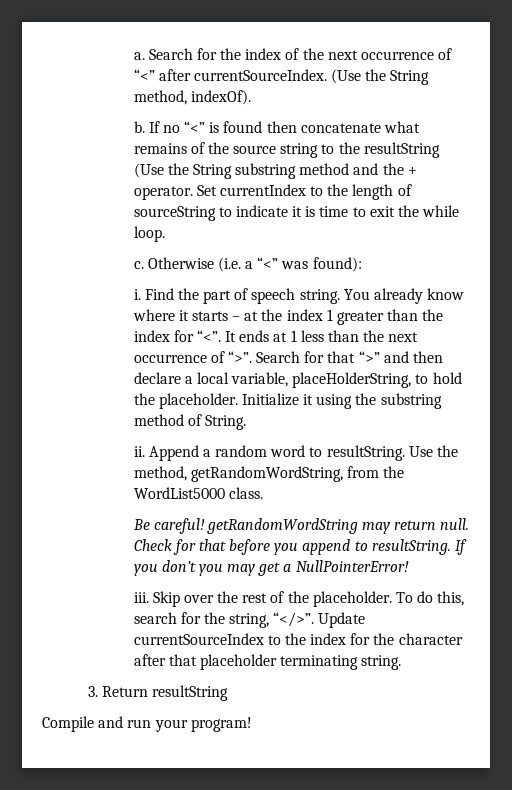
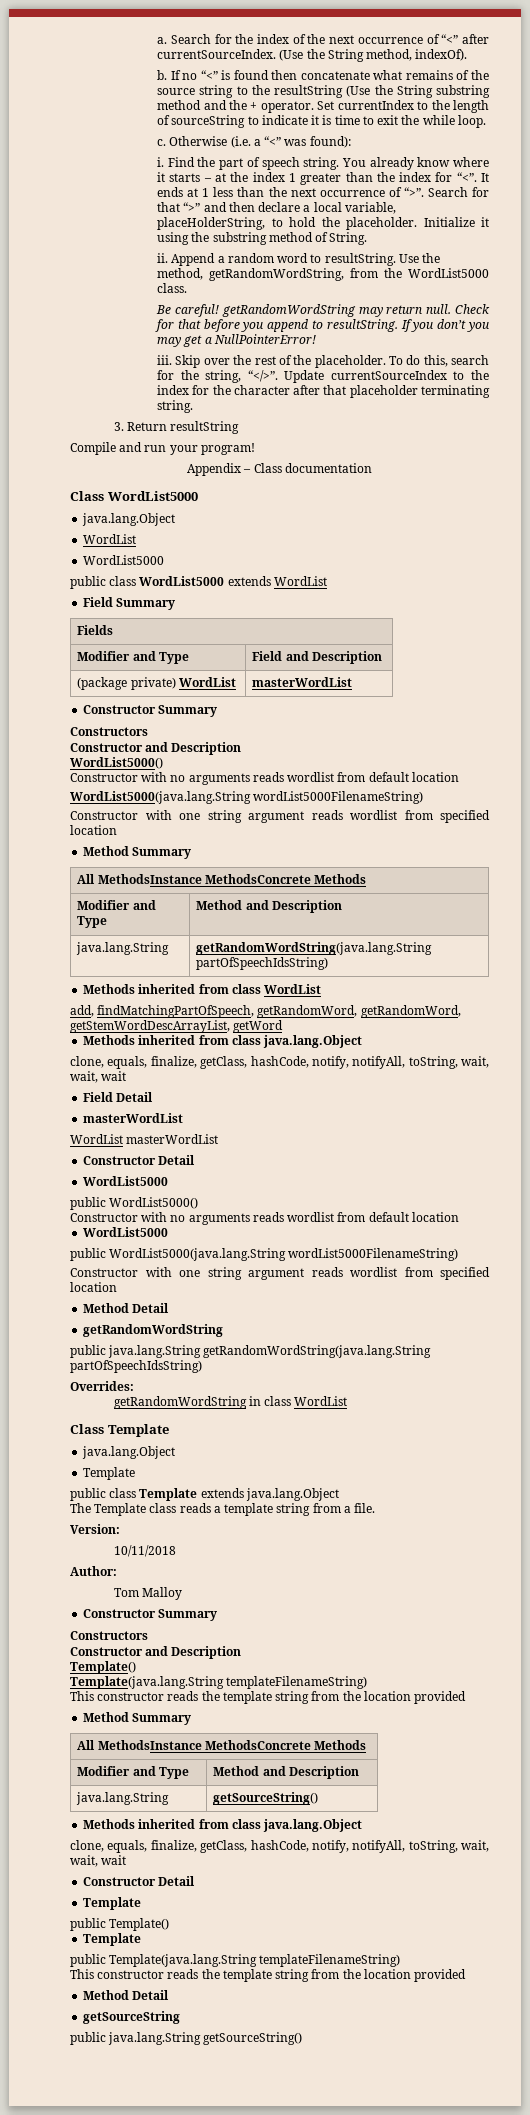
(252, 724) none -> [187,463,372,476] [70,491,198,501] [82,513,176,526] [83,534,137,544] [83,555,165,565] [70,576,327,589] [83,597,176,610] [77,625,114,635] [77,651,189,664] [252,651,382,664] [77,677,236,690] [252,677,353,687] [83,705,218,717] [70,727,148,736] [70,742,242,755] [70,757,163,769] [70,772,459,785] [70,791,424,804] [70,810,490,823] [70,825,117,835] [83,846,192,859] [77,874,366,884] [77,900,156,910] [77,916,108,928] [196,900,342,913] [76,942,170,955] [196,942,433,955] [196,957,329,970] [83,984,322,994] [70,1005,461,1018] [70,1020,284,1033] [83,1035,363,1048] [70,1056,489,1069] [70,1071,127,1083] [83,1092,154,1102] [83,1113,184,1123] [70,1134,219,1144] [83,1155,196,1165] [83,1176,169,1186] [70,1197,199,1210] [70,1212,459,1225] [83,1227,169,1237] [70,1248,459,1261] [70,1267,490,1280] [70,1282,117,1292] [83,1303,170,1313] [83,1324,224,1337] [70,1345,432,1358] [70,1360,202,1373] [70,1381,134,1391] [113,1396,348,1409] [70,1424,169,1437] [82,1446,176,1459] [83,1467,136,1480] [70,1488,339,1501] [70,1503,376,1516] [70,1524,120,1534] [113,1545,176,1557] [70,1566,117,1576] [113,1587,182,1600] [83,1609,218,1621] [70,1631,148,1640] [70,1646,242,1659] [70,1661,136,1674] [70,1676,368,1689] [70,1691,467,1704] [83,1712,192,1725] [77,1740,366,1750] [77,1766,189,1779] [213,1766,359,1779] [76,1792,170,1805] [213,1792,319,1805] [83,1819,363,1832] [70,1840,489,1853] [70,1855,127,1867] [83,1876,196,1886] [83,1897,142,1910] [70,1918,170,1931] [83,1933,142,1946] [70,1954,401,1967] [70,1969,467,1982] [83,1990,170,2000] [83,2011,181,2024] [70,2032,303,2045] // Appendix – Class documentation // Class WordList5000 // java.lang.Object // WordList // WordList5000 // public class WordList5000 extends WordList // Field Summary // Fields // Modifier and Type | Field and Description // (package private) WordList | masterWordList // Constructor Summary // Constructors // Constructor and Description // WordList5000() // Constructor with no arguments reads wordlist from default location // WordList5000(java.lang.String wordList5000FilenameString) // Constructor with one string argument reads wordlist from specified location // Method Summary // All MethodsInstance MethodsConcrete Methods // Modifier and Type | Method and Description // java.lang.String | getRandomWordString(java.lang.String partOfSpeechIdsString) // Methods inherited from class WordList // add, findMatchingPartOfSpeech, getRandomWord, getRandomWord, getStemWordDescArrayList, getWord // Methods inherited from class java.lang.Object // clone, equals, finalize, getClass, hashCode, notify, notifyAll, toString, wait, wait, wait // Field Detail // masterWordList // WordList masterWordList // Constructor Detail // WordList5000 // public WordList5000() // Constructor with no arguments reads wordlist from default location // WordList5000 // public WordList5000(java.lang.String wordList5000FilenameString) // Constructor with one string argument reads wordlist from specified location // Method Detail // getRandomWordString // public java.lang.String getRandomWordString(java.lang.String partOfSpeechIdsString) // Overrides: // getRandomWordString in class WordList // Class Template // java.lang.Object // Template // public class Template extends java.lang.Object // The Template class reads a template string from a file. // Version: // 10/11/2018 // Author: // Tom Malloy // Constructor Summary // Constructors // Constructor and Description // Template() // Template(java.lang.String templateFilenameString) // This constructor reads the template string from the location provided // Method Summary // All MethodsInstance MethodsConcrete Methods // Modifier and Type | Method and Description // java.lang.String | getSourceString() // Methods inherited from class java.lang.Object // clone, equals, finalize, getClass, hashCode, notify, notifyAll, toString, wait, wait, wait // Constructor Detail // Template // public Template() // Template // public Template(java.lang.String templateFilenameString) // This constructor reads the template string from the location provided // Method Detail // getSourceString // public java.lang.String getSourceString()

